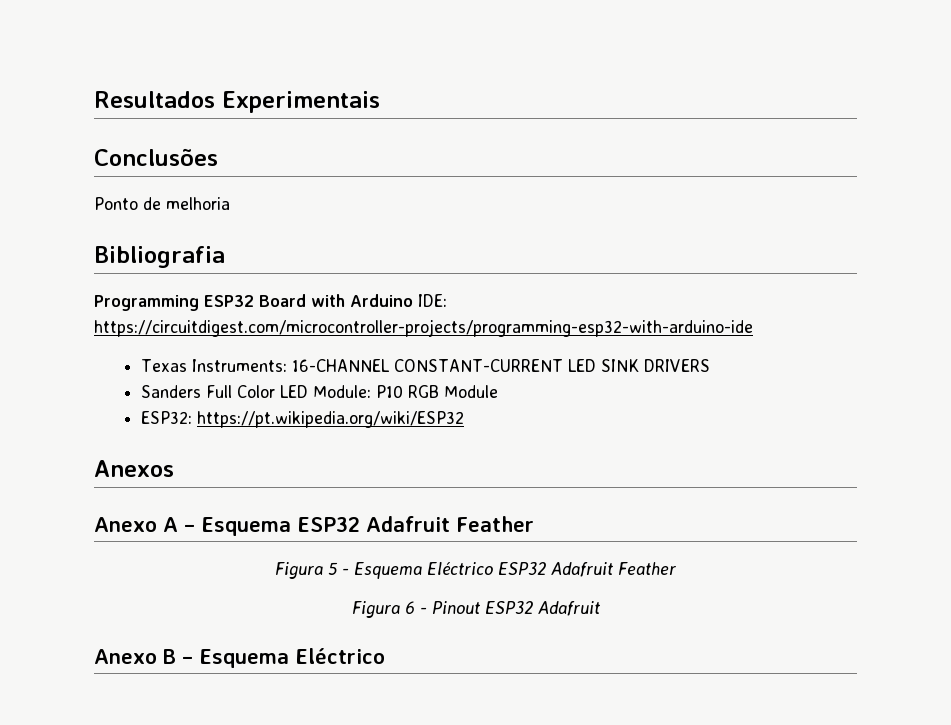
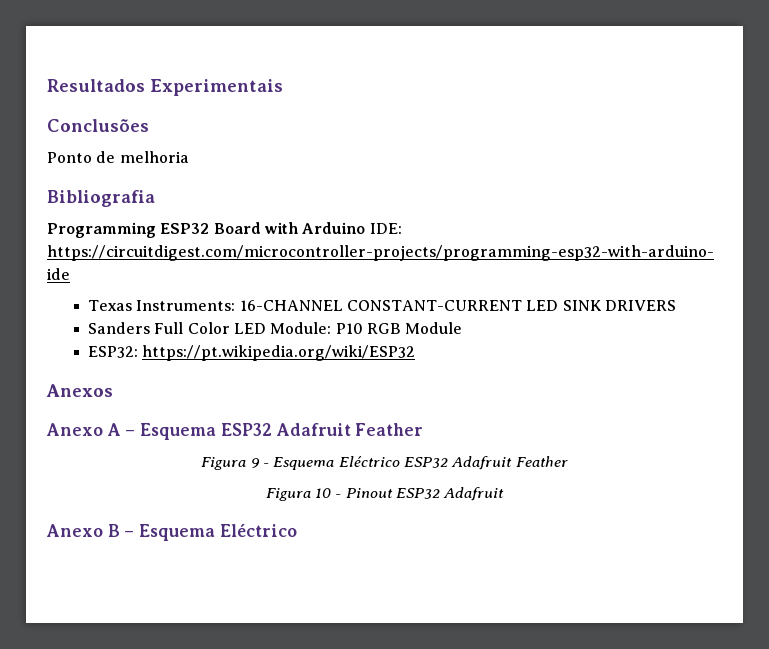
[328,562,338,575] 5 -> [250,458,260,468] 9
[404,601,415,614] 6 -> [315,488,332,498] 10

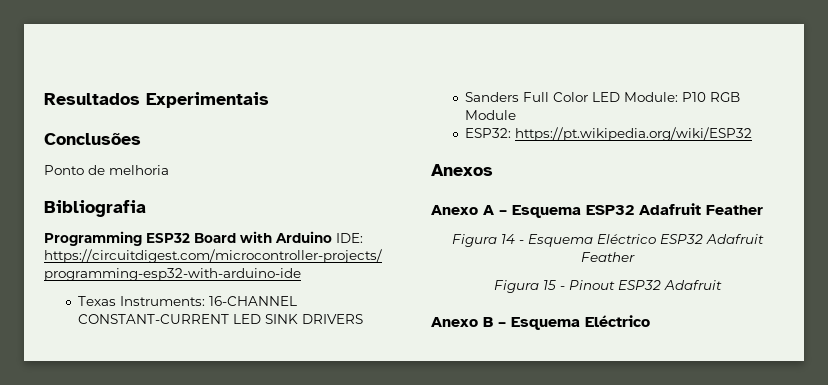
[250,458,260,468] 9 -> [501,234,515,244] 14
[315,488,332,498] 10 -> [543,280,556,290] 15

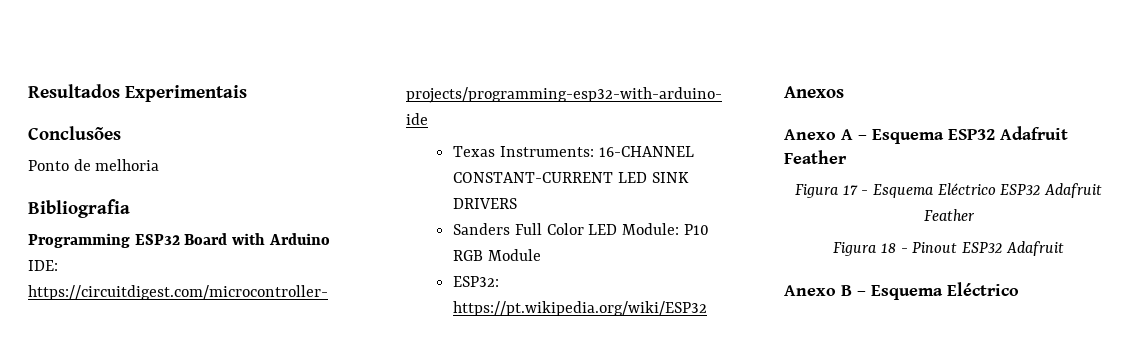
[501,234,515,244] 14 -> [842,185,858,195] 17
[543,280,556,290] 15 -> [880,243,896,253] 18

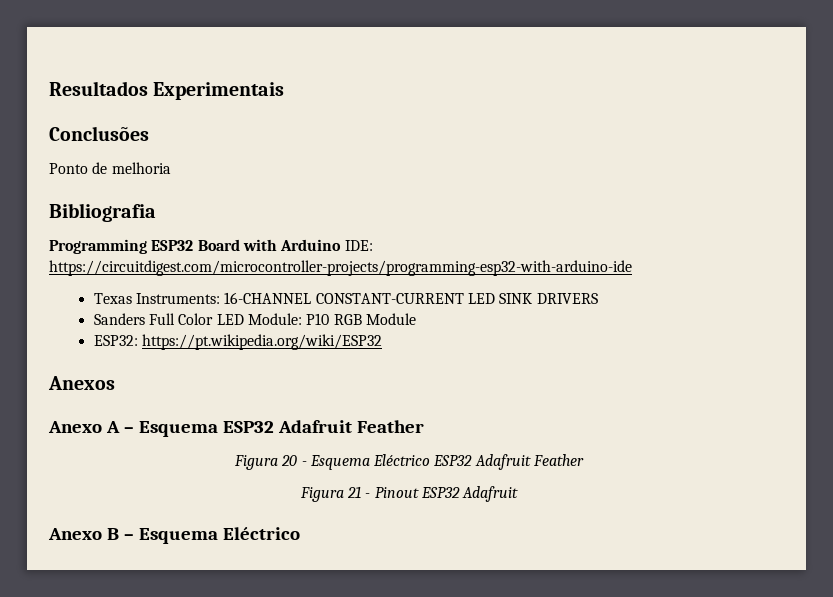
[842,185,858,195] 17 -> [281,455,298,466] 20
[880,243,896,253] 18 -> [347,486,362,498] 21

